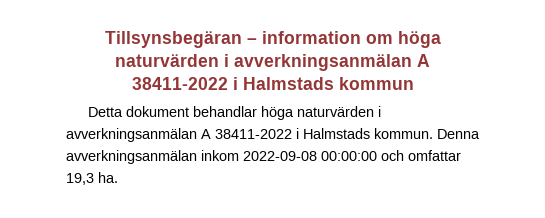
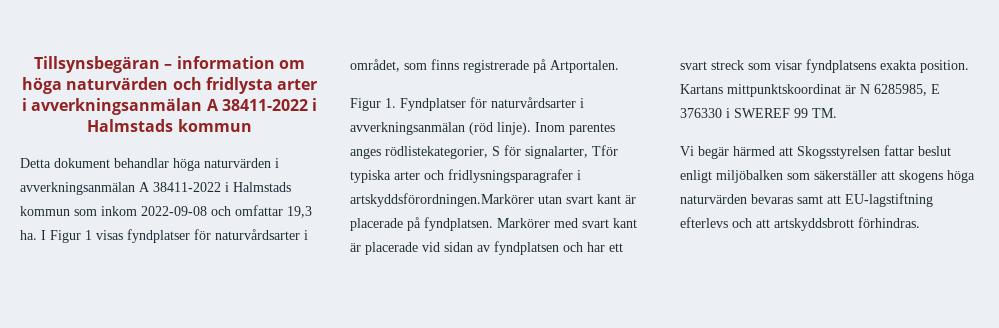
(219, 60) none -> [172,77,317,94] och fridlysta arter
[374,128,480,139] [66,150,197,164] kommun. Denna avverkningsanmälan -> [20,206,97,216] kommun som
[321,151,377,161] 00:00:00 -> (207, 211) none
(118, 177) none -> [41,229,308,243] [350,59,619,73] [350,97,584,111] [350,122,615,135] [350,145,618,159] [350,169,581,183] [350,193,636,207] [350,217,637,231] [350,241,623,255] [680,59,969,73] [680,84,940,97] [680,108,837,118] [680,145,951,159] [680,170,975,183] [680,193,933,207] [680,217,920,231] I Figur 1 visas fyndplatser för naturvårdsarter i området, som finns registrerade på Artportalen. // Figur 1. Fyndplatser för naturvårdsarter i avverkningsanmälan (röd linje). Inom parentes anges rödlistekategorier, S för signalarter, Tför typiska arter och fridlysningsparagrafer i artskyddsförordningen.Markörer utan svart kant är placerade på fyndplatsen. Markörer med svart kant är placerade vid sidan av fyndplatsen och har ett svart streck som visar fyndplatsens exakta position. Kartans mittpunktskoordinat är N 6285985, E 376330 i SWEREF 99 TM. // Vi begär härmed att Skogsstyrelsen fattar beslut enligt miljöbalken som säkerställer att skogens höga naturvärden bevaras samt att EU-lagstiftning efterlevs och att artskyddsbrott förhindras.

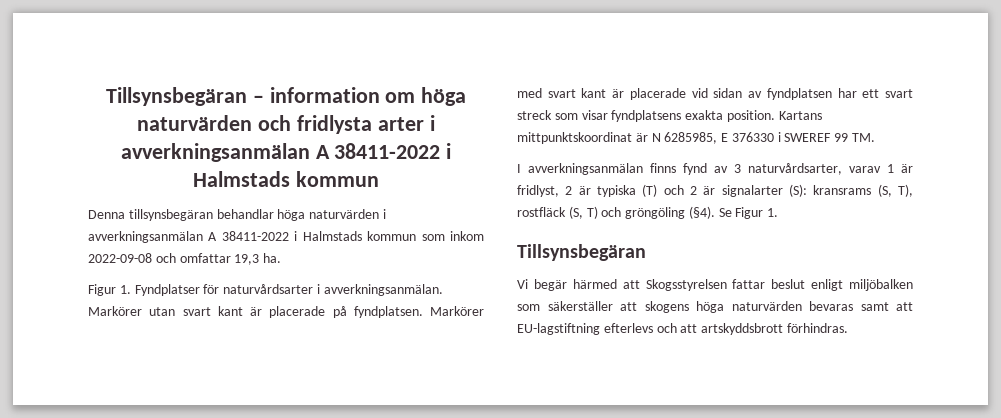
[20,158,110,168] Detta dokument -> [88,209,213,221] Denna tillsynsbegäran
[41,229,308,243] [350,59,619,73] I Figur 1 visas fyndplatser för naturvårdsarter i området, som finns registrerade på Artportalen. -> (282, 258) none
[350,122,615,135] [350,145,618,159] [350,169,581,183] [350,193,534,207] avverkningsanmälan (röd linje). Inom parentes anges rödlistekategorier, S för signalarter, Tför typiska arter och fridlysningsparagrafer i artskyddsförordningen.Markörer -> [323,284,443,296] [88,306,142,316] avverkningsanmälan. Markörer
[563,242,583,252] och -> (832, 94) none
(837, 113) none -> [517,163,913,175] [517,184,913,197] [517,206,779,219] [517,244,646,261] // I avverkningsanmälan finns fynd av 3 naturvårdsarter, varav 1 är fridlyst, 2 är typiska (T) och 2 är signalarter (S): kransrams (S, T), rostfläck (S, T) och gröngöling (§4). Se Figur 1. // Tillsynsbegäran

